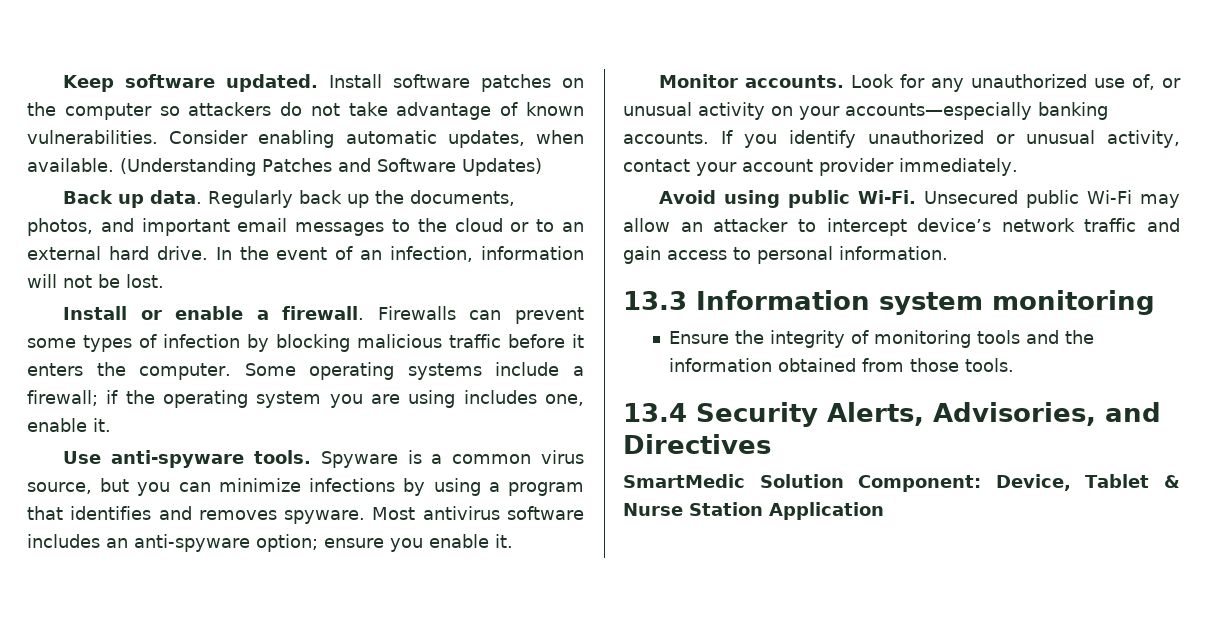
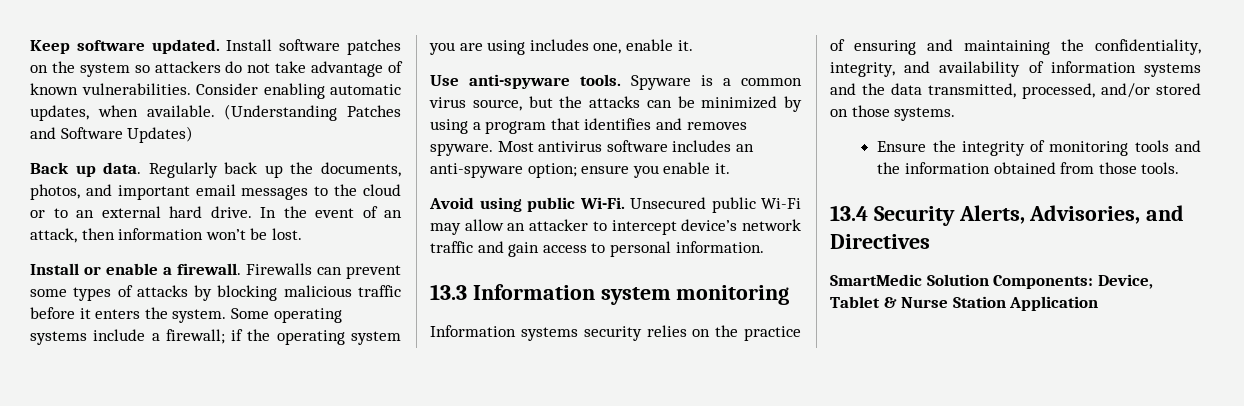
[64,103,152,120] computer -> [79,63,130,77] system
[390,246,585,262] [27,274,92,288] infection, information will not -> [30,228,246,243] attack, then information won’t
[163,334,240,348] infection -> [136,285,188,297] attacks
[139,363,232,380] computer. -> [172,309,227,323] system.
[137,478,396,496] you can minimize infections -> [559,96,778,109] the attacks can be minimized
[659,74,1181,92] [623,102,1108,120] [623,130,1180,148] [623,158,1018,176] // Monitor accounts. Look for any unauthorized use of, or unusual activity on your accounts—especially banking accounts. If you identify unauthorized or unusual activity, contact your account provider immediately. -> (730, 168) none
(1155, 302) none -> [430,325,801,341] [830,39,1201,55] [830,61,1201,77] [830,83,1201,99] [830,105,956,121] // Information systems security relies on the practice of ensuring and maintaining the confidentiality, integrity, and availability of information systems and the data transmitted, processed, and/or stored on those systems.
[858,475,982,492] Component: -> [993,275,1094,289] Components:

